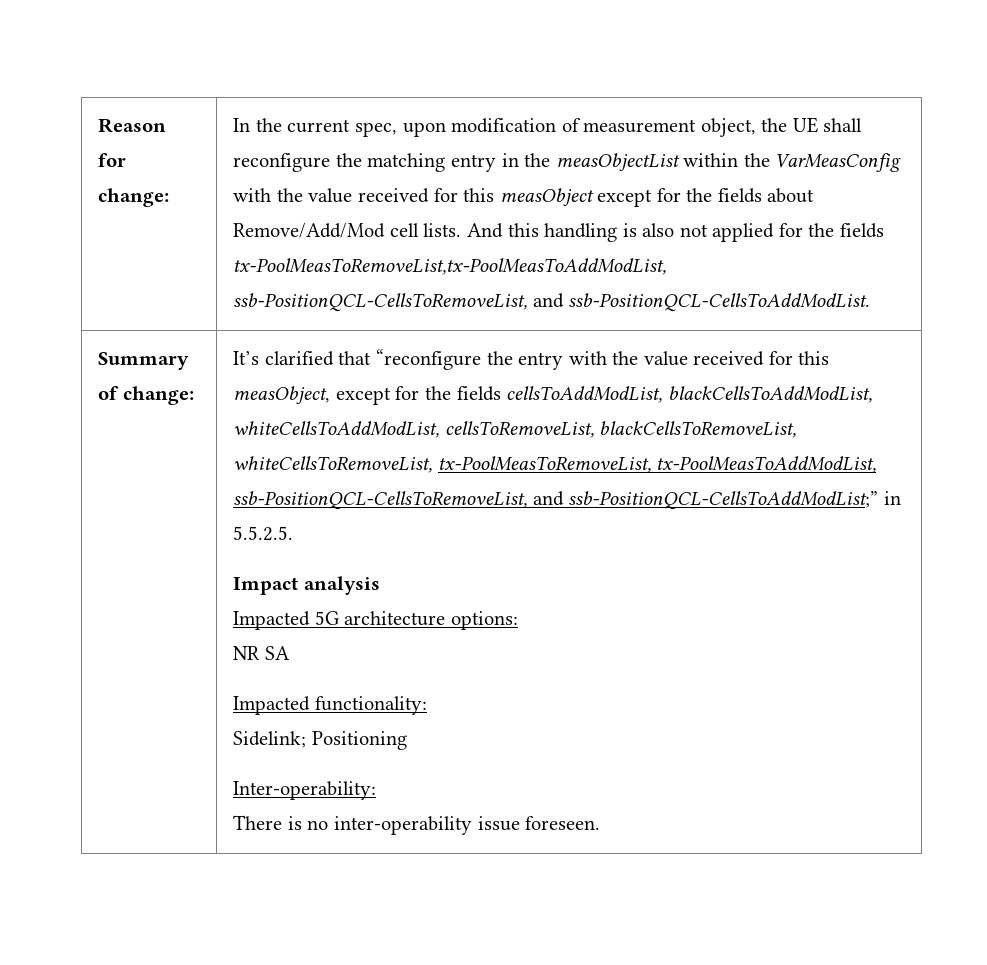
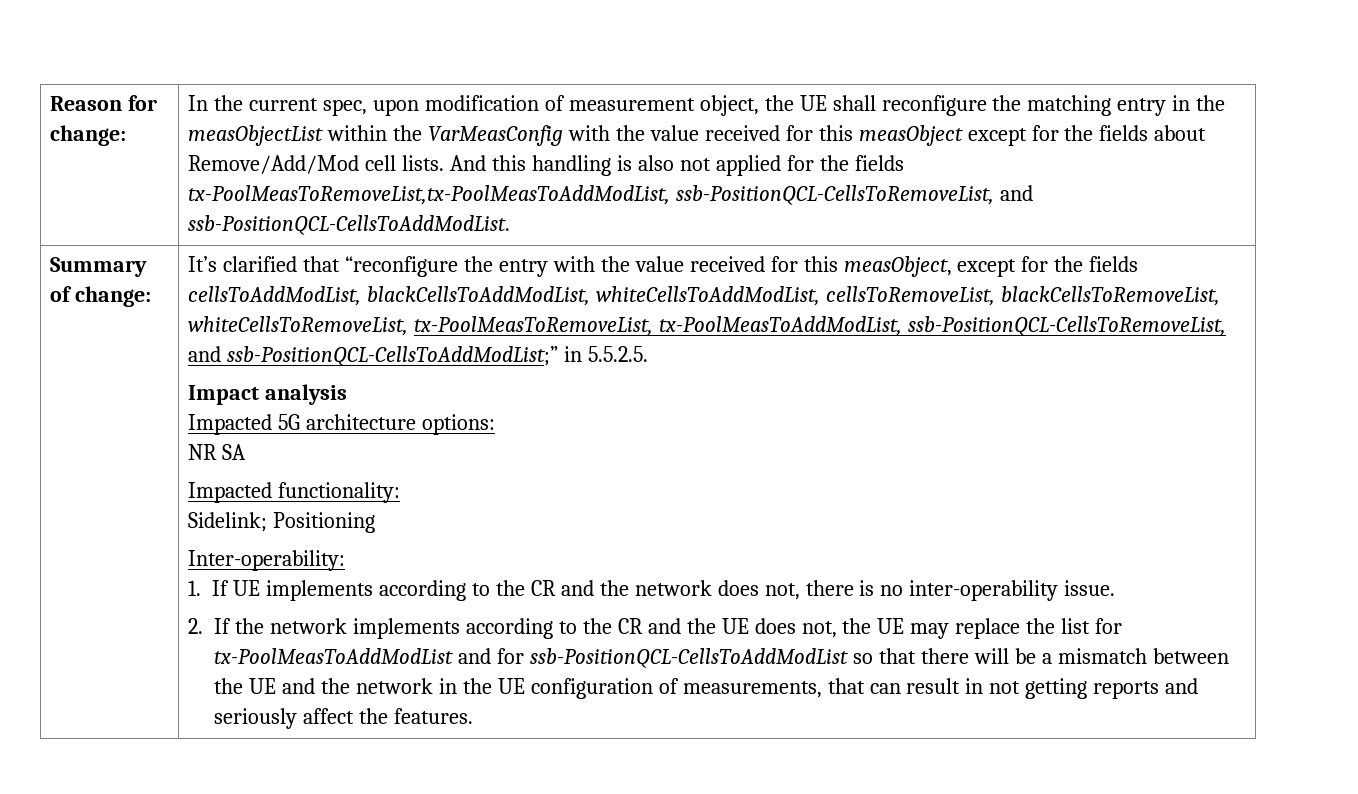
[233,815,601,835] There is no inter-operability issue foreseen. -> [188,580,1116,601] [188,618,1123,639] [214,648,1229,668] [214,678,1199,699] [214,708,474,729] 1. If UE implements according to the CR and the network does not, there is no inter-operability issue. // 2. If the network implements according to the CR and the UE does not, the UE may replace the list for tx-PoolMeasToAddModList and for ssb-PositionQCL-CellsToAddModList so that there will be a mismatch between the UE and the network in the UE configuration of measurements, that can result in not getting reports and seriously affect the features.

